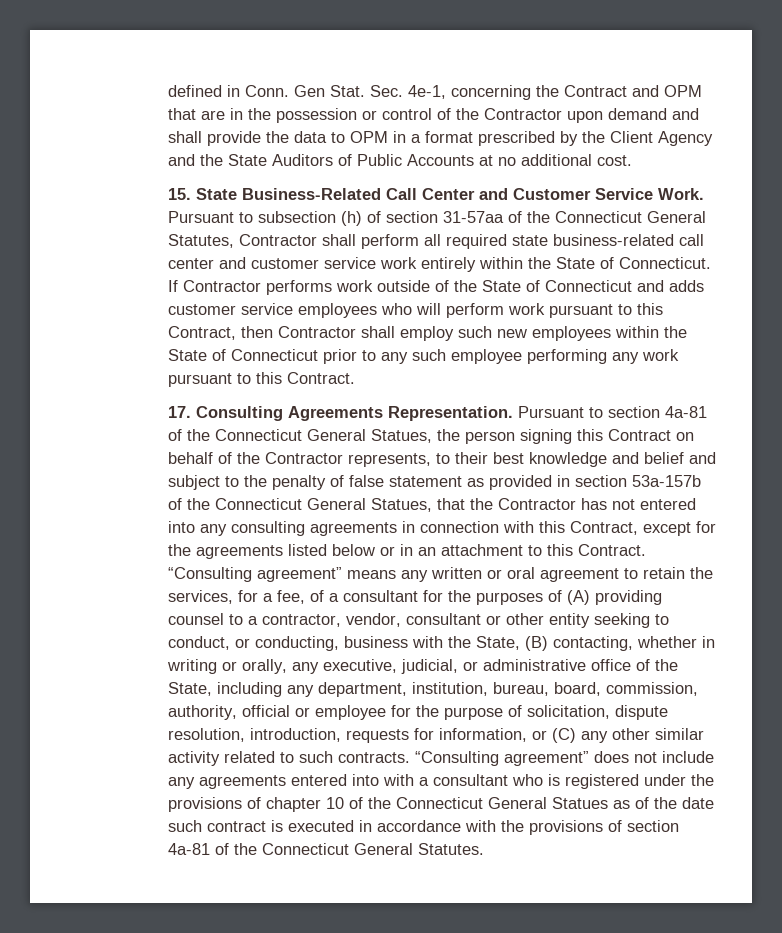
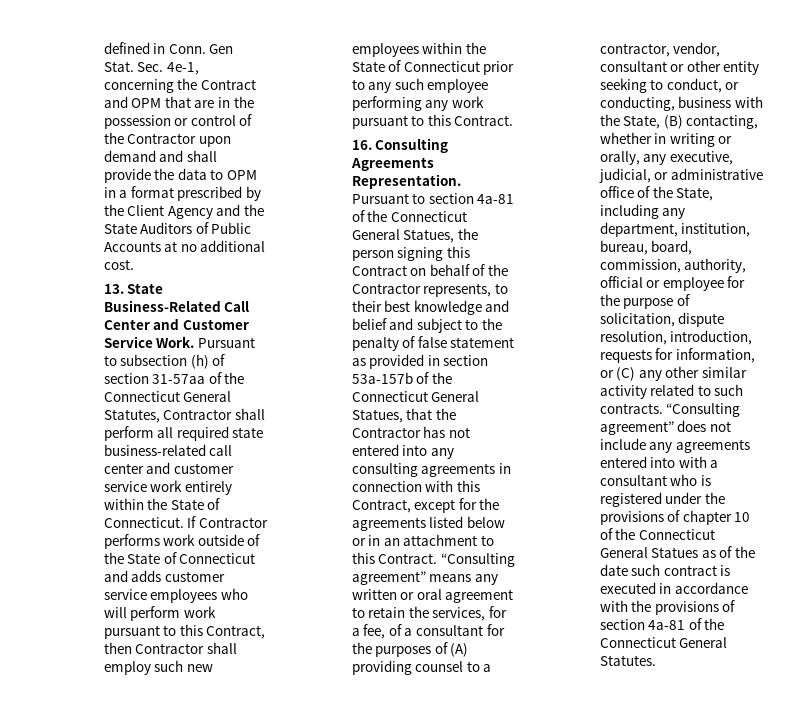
[167,188,191,200] 15. -> [103,284,124,294] 13.
[167,406,191,418] 17. -> [351,140,372,150] 16.

